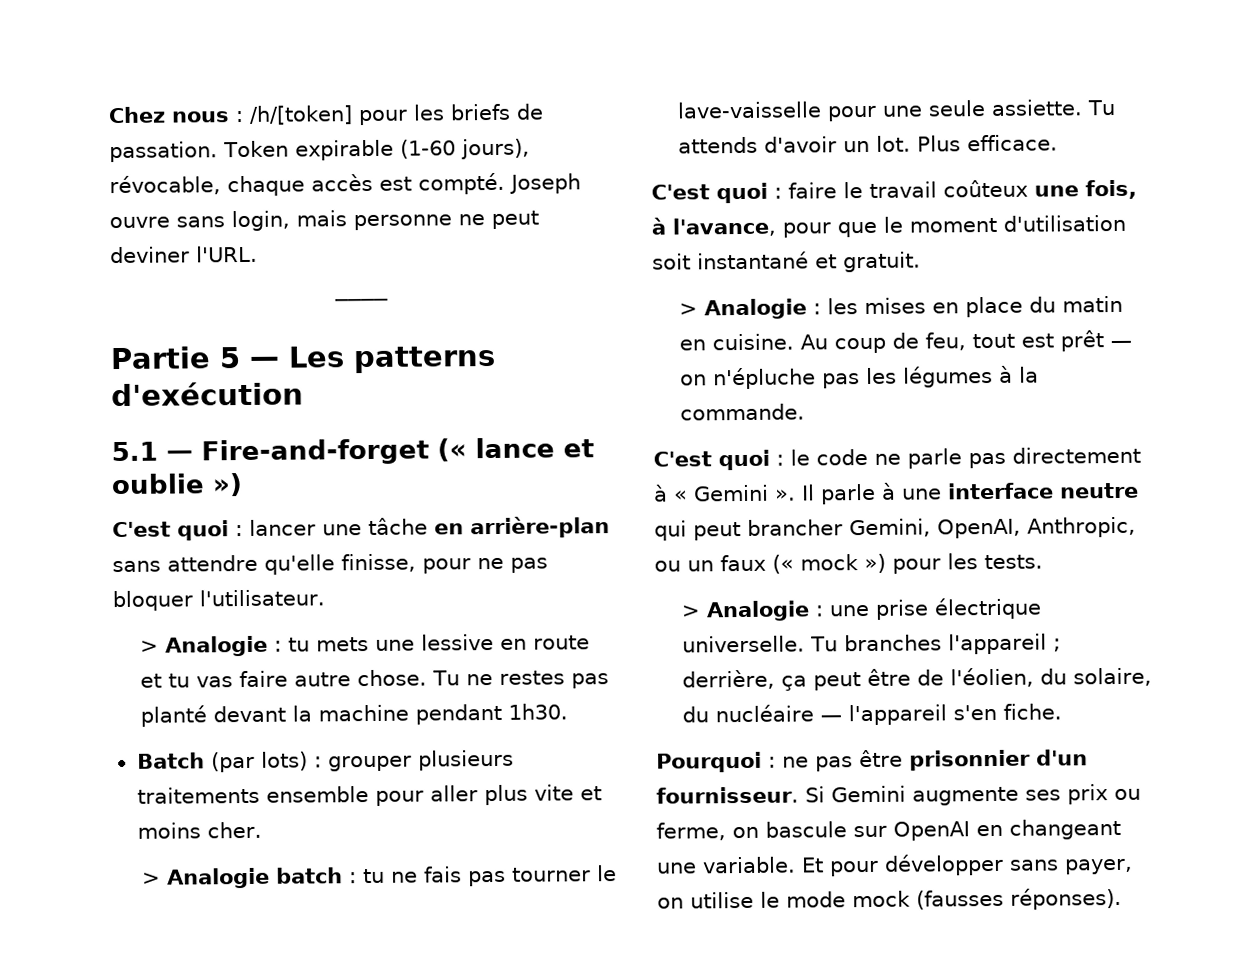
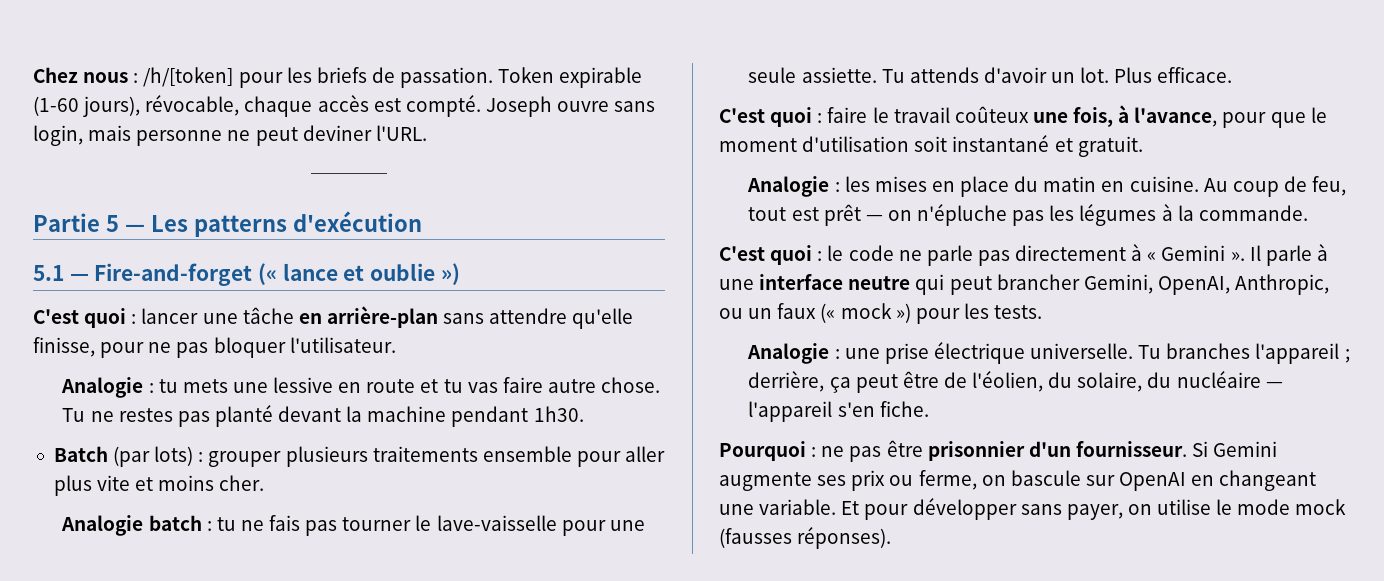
[139,640,159,653] > -> (396, 345) none
[141,872,161,885] > -> (265, 483) none
[678,303,698,316] > -> (1143, 146) none
[680,605,701,618] > -> (1043, 312) none

